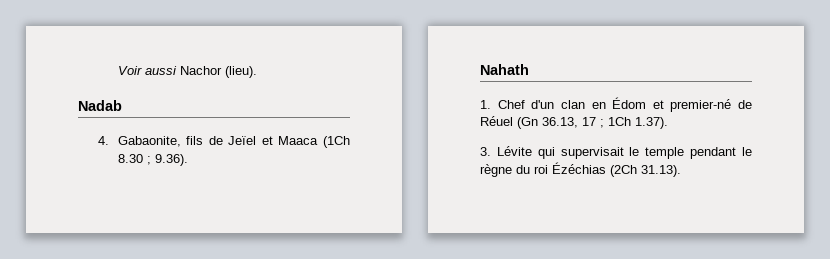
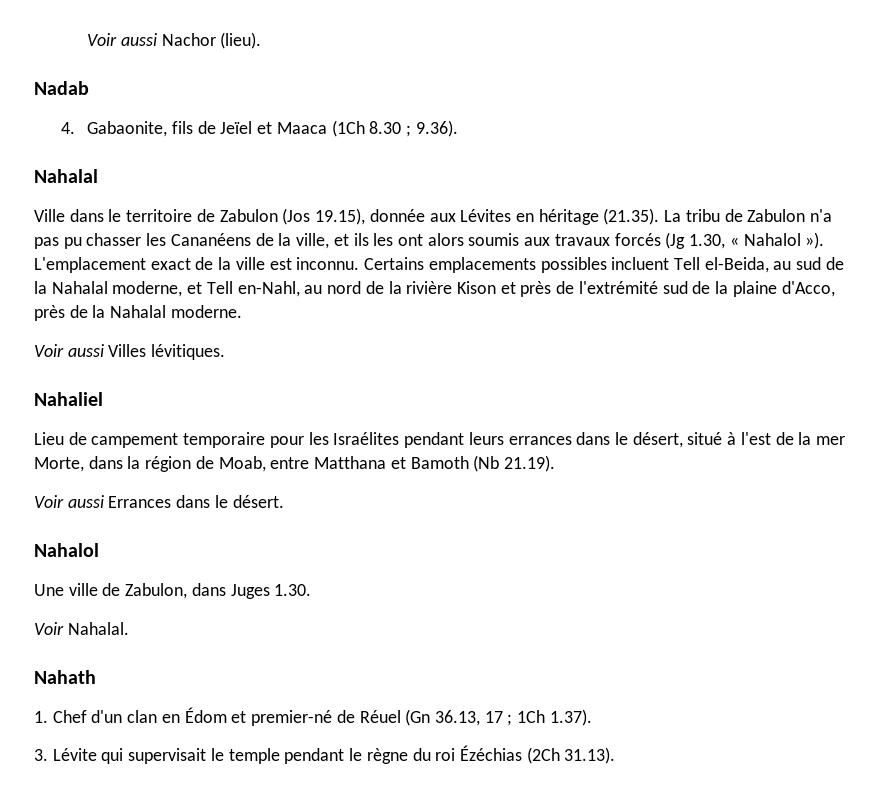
(188, 160) none -> [34,169,98,183] [34,208,833,225] [34,232,825,249] [34,257,844,273] [34,281,835,297] [34,305,242,321] [34,344,226,360] [34,392,103,406] [34,432,846,448] [34,455,555,472] [34,495,284,508] [34,543,99,557] [34,583,312,599] [34,622,129,635] // Nahalal // Ville dans le territoire de Zabulon (Jos 19.15), donnée aux Lévites en héritage (21.35). La tribu de Zabulon n'a pas pu chasser les Cananéens de la ville, et ils les ont alors soumis aux travaux forcés (Jg 1.30, « Nahalol »). L'emplacement exact de la ville est inconnu. Certains emplacements possibles incluent Tell el-Beida, au sud de la Nahalal moderne, et Tell en-Nahl, au nord de la rivière Kison et près de l'extrémité sud de la plaine d'Acco, près de la Nahalal moderne. // Voir aussi Villes lévitiques. // Nahaliel // Lieu de campement temporaire pour les Israélites pendant leurs errances dans le désert, situé à l'est de la mer Morte, dans la région de Moab, entre Matthana et Bamoth (Nb 21.19). // Voir aussi Errances dans le désert. // Nahalol // Une ville de Zabulon, dans Juges 1.30. // Voir Nahalal.

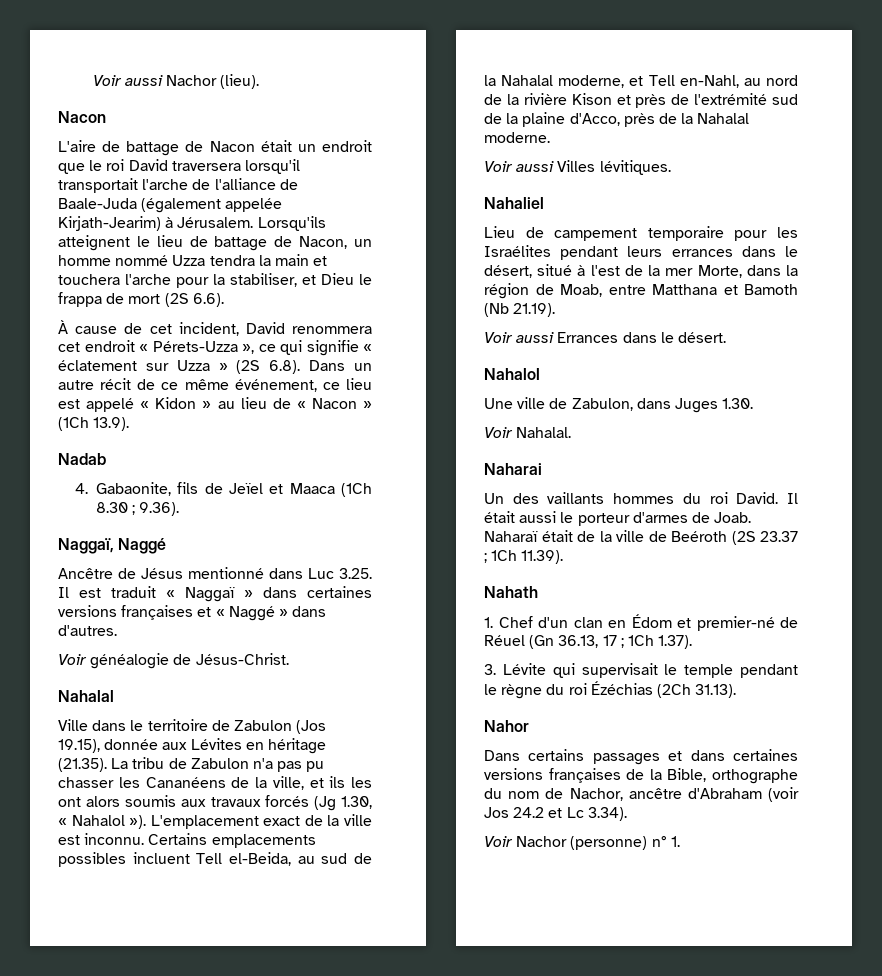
(262, 40) none -> [58,111,106,123] [58,140,372,156] [58,159,300,174] [58,178,298,193] [58,198,283,213] [58,216,326,231] [58,235,372,251] [58,254,328,266] [58,273,372,288] [58,292,224,307] [58,320,372,336] [58,340,372,356] [58,360,372,374] [58,378,372,392] [58,397,372,412] [58,417,130,431] // Nacon // L'aire de battage de Nacon était un endroit que le roi David traversera lorsqu'il transportait l'arche de l'alliance de Baale-Juda (également appelée Kirjath-Jearim) à Jérusalem. Lorsqu'ils atteignent le lieu de battage de Nacon, un homme nommé Uzza tendra la main et touchera l'arche pour la stabiliser, et Dieu le frappa de mort (2S 6.6). // À cause de cet incident, David renommera cet endroit « Pérets-Uzza », ce qui signifie « éclatement sur Uzza » (2S 6.8). Dans un autre récit de ce même événement, ce lieu est appelé « Kidon » au lieu de « Nacon » (1Ch 13.9).
(458, 128) none -> [58,538,167,554] [58,567,372,579] [58,586,372,602] [58,605,327,621] [58,625,117,636] [58,653,289,669] // Naggaï, Naggé // Ancêtre de Jésus mentionné dans Luc 3.25. Il est traduit « Naggaï » dans certaines versions françaises et « Naggé » dans d'autres. // Voir généalogie de Jésus-Christ.
(129, 628) none -> [484,463,542,475] [484,492,798,504] [484,511,752,526] [484,530,798,545] [484,550,564,564] // Naharai // Un des vaillants hommes du roi David. Il était aussi le porteur d'armes de Joab. Naharaï était de la ville de Beéroth (2S 23.37 ; 1Ch 11.39).
(616, 755) none -> [484,720,529,732] [484,749,798,765] [484,768,798,784] [484,787,799,802] [484,807,627,821] [484,836,680,850] // Nahor // Dans certains passages et dans certaines versions françaises de la Bible, orthographe du nom de Nachor, ancêtre d'Abraham (voir Jos 24.2 et Lc 3.34). // Voir Nachor (personne) n° 1.

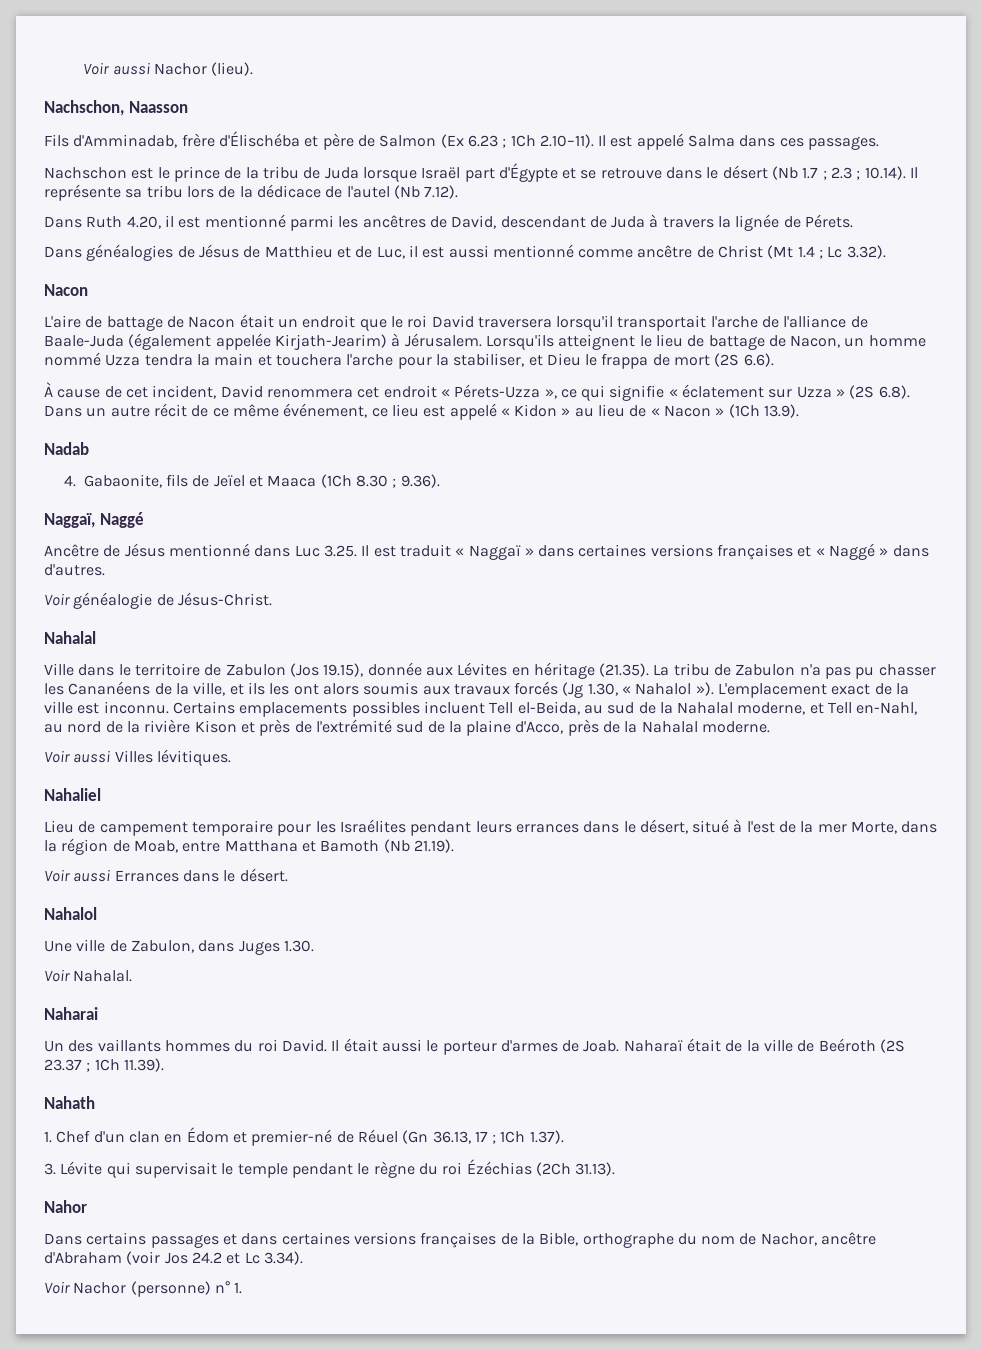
(260, 81) none -> [44,100,188,116] [44,131,880,150] [44,163,919,182] [44,184,459,201] [44,214,854,231] [44,244,886,261] // Nachschon, Naasson // Fils d'Amminadab, frère d'Élischéba et père de Salmon (Ex 6.23 ; 1Ch 2.10–11). Il est appelé Salma dans ces passages. // Nachschon est le prince de la tribu de Juda lorsque Israël part d'Égypte et se retrouve dans le désert (Nb 1.7 ; 2.3 ; 10.14). Il représente sa tribu lors de la dédicace de l'autel (Nb 7.12). // Dans Ruth 4.20, il est mentionné parmi les ancêtres de David, descendant de Juda à travers la lignée de Pérets. // Dans généalogies de Jésus de Matthieu et de Luc, il est aussi mentionné comme ancêtre de Christ (Mt 1.4 ; Lc 3.32).

